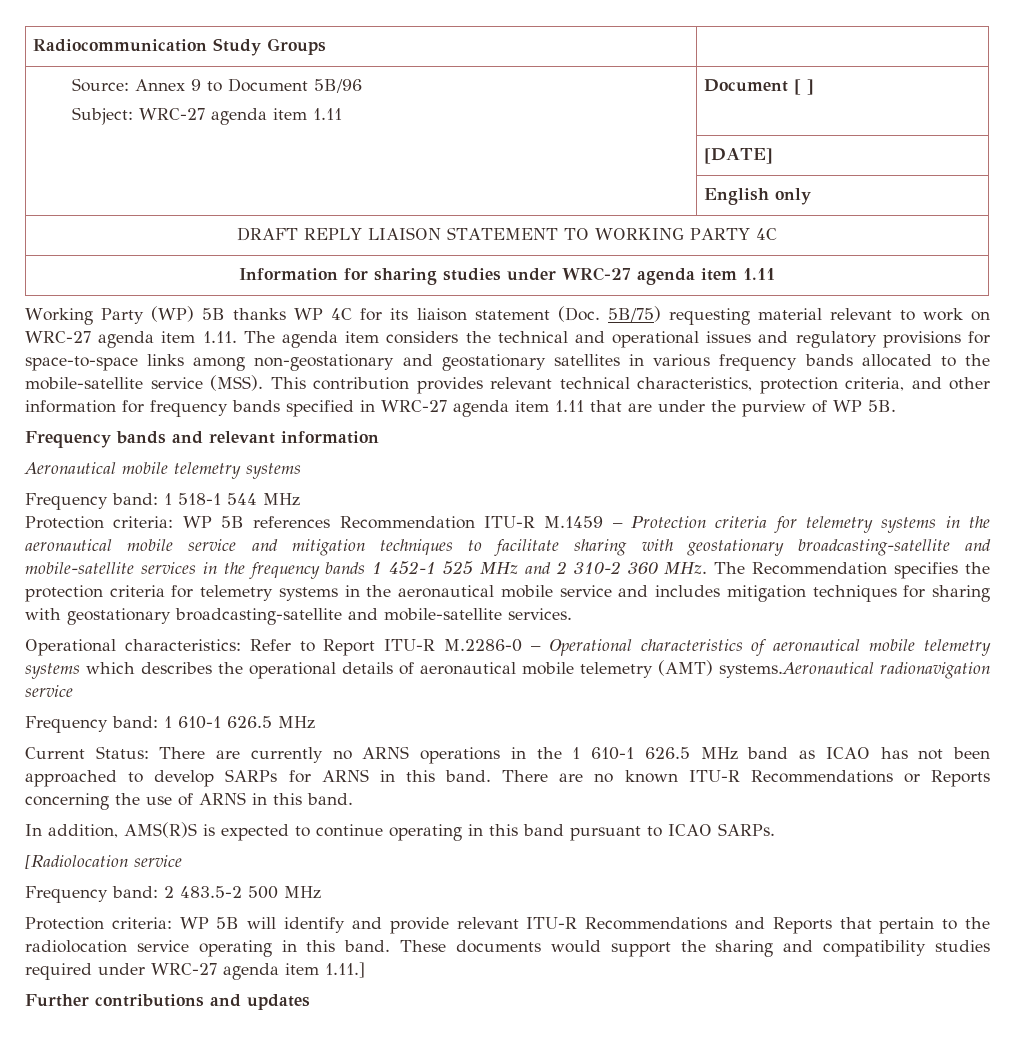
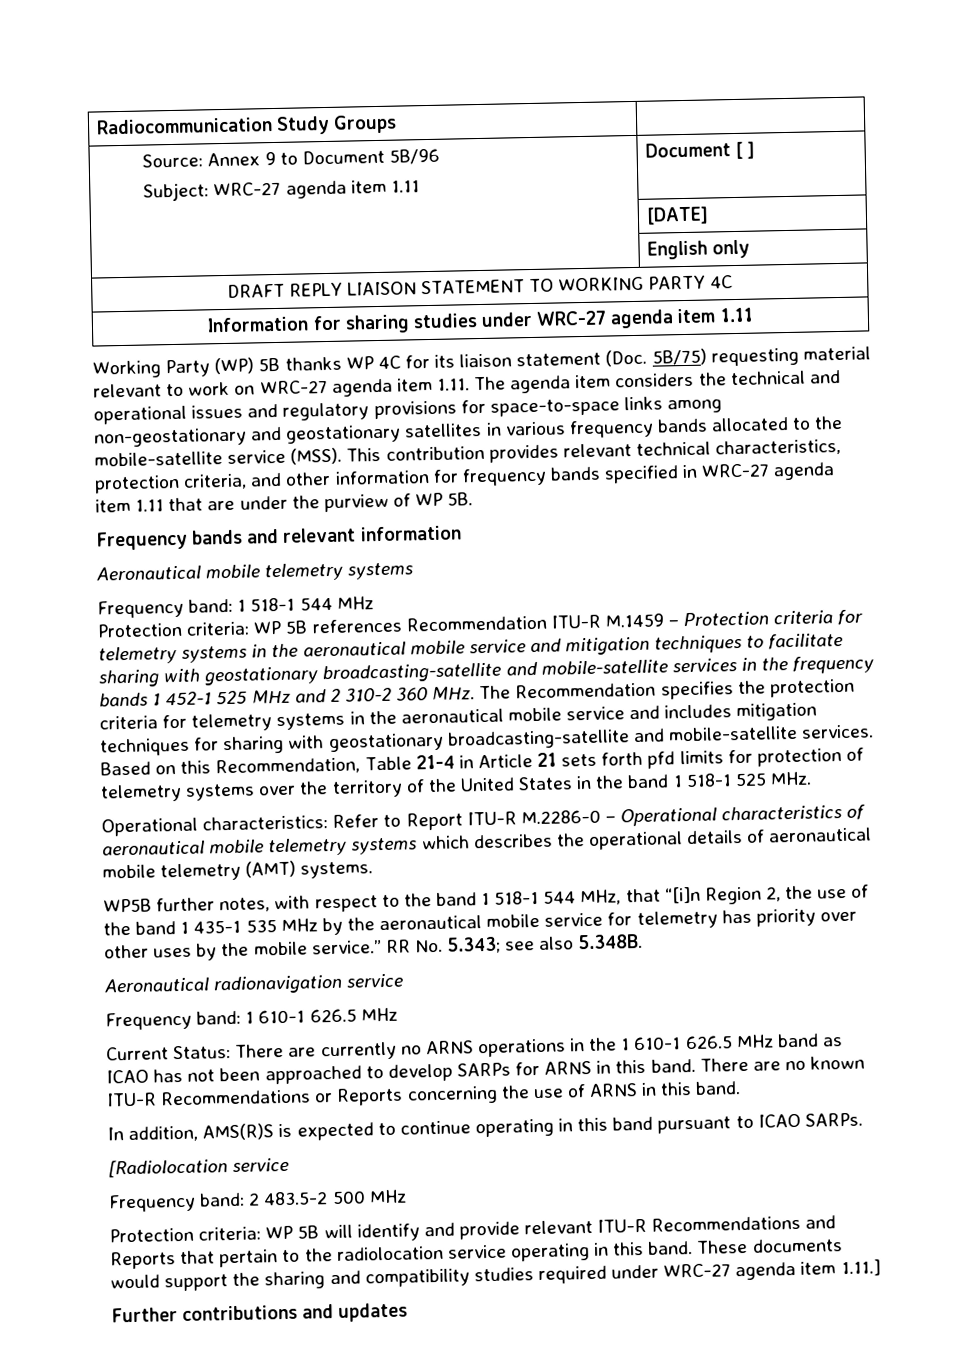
(572, 614) none -> [100,747,864,776] [100,771,812,803] Based on this Recommendation, Table 21-4 in Article 21 sets forth pfd limits for protection of telemetry systems over the territory of the United States in the band 1 518-1 525 MHz.
[719,662,874,678] systems.Aeronautical -> [300,861,374,879] [103,884,870,913] [103,908,857,936] [104,933,644,961] [104,977,209,993] systems. // WP5B further notes, with respect to the band 1 518-1 544 MHz, that “[i]n Region 2, the use of the band 1 435-1 535 MHz by the aeronautical mobile service for telemetry has priority over other uses by the mobile service.” RR No. 5.343; see also 5.348B. // Aeronautical

